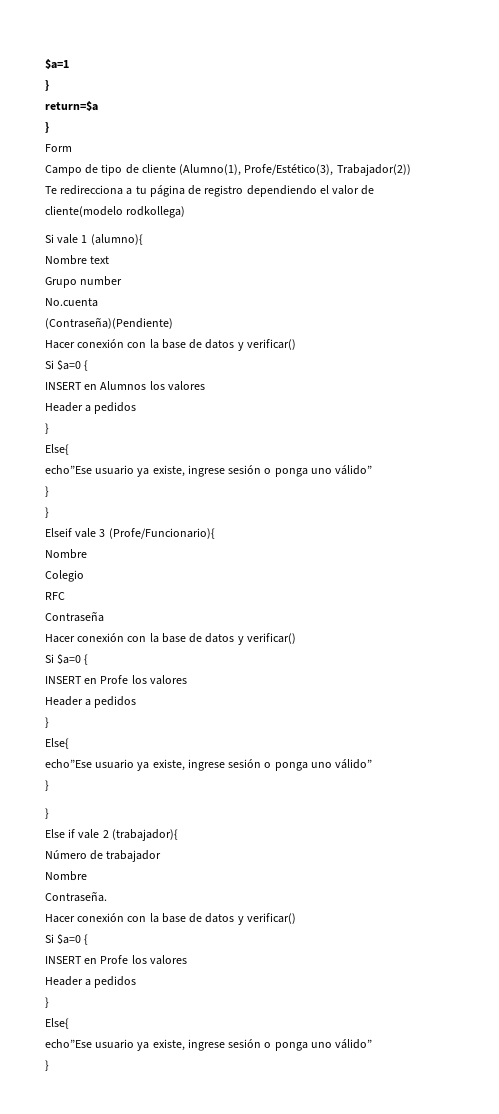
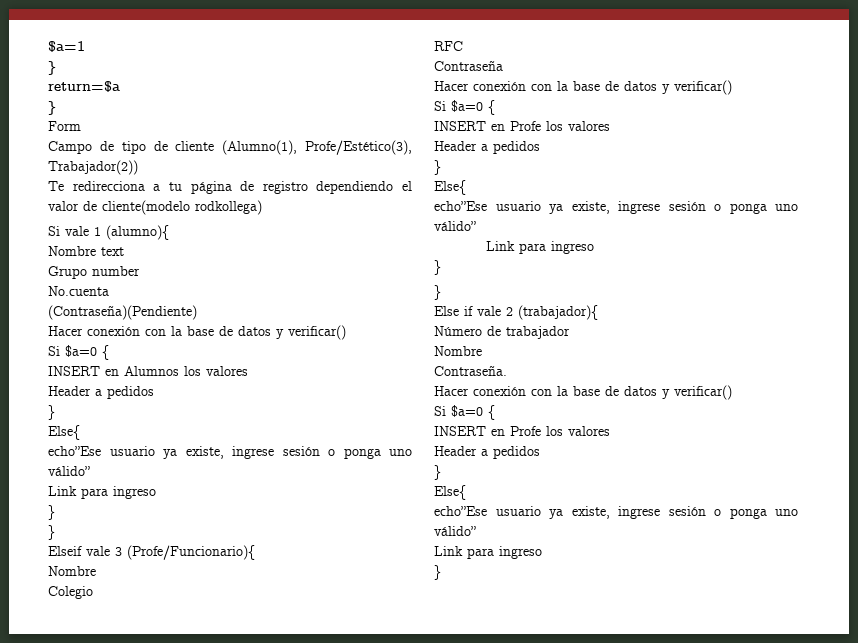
(373, 470) none -> [48,486,156,499] // Link para ingreso
(373, 764) none -> [486,241,595,254] // Link para ingreso
(373, 1044) none -> [434,546,542,559] // Link para ingreso

